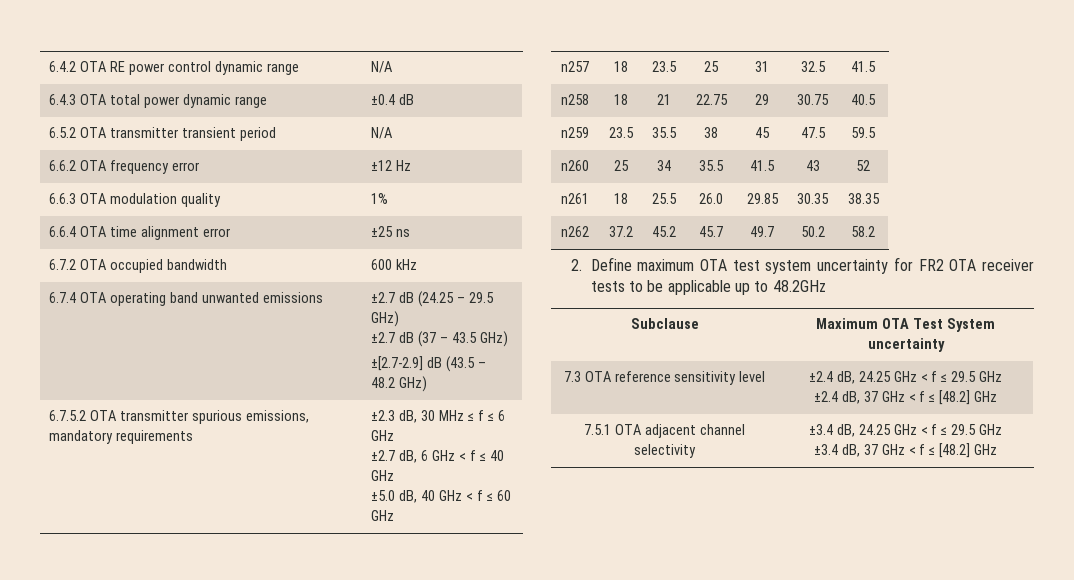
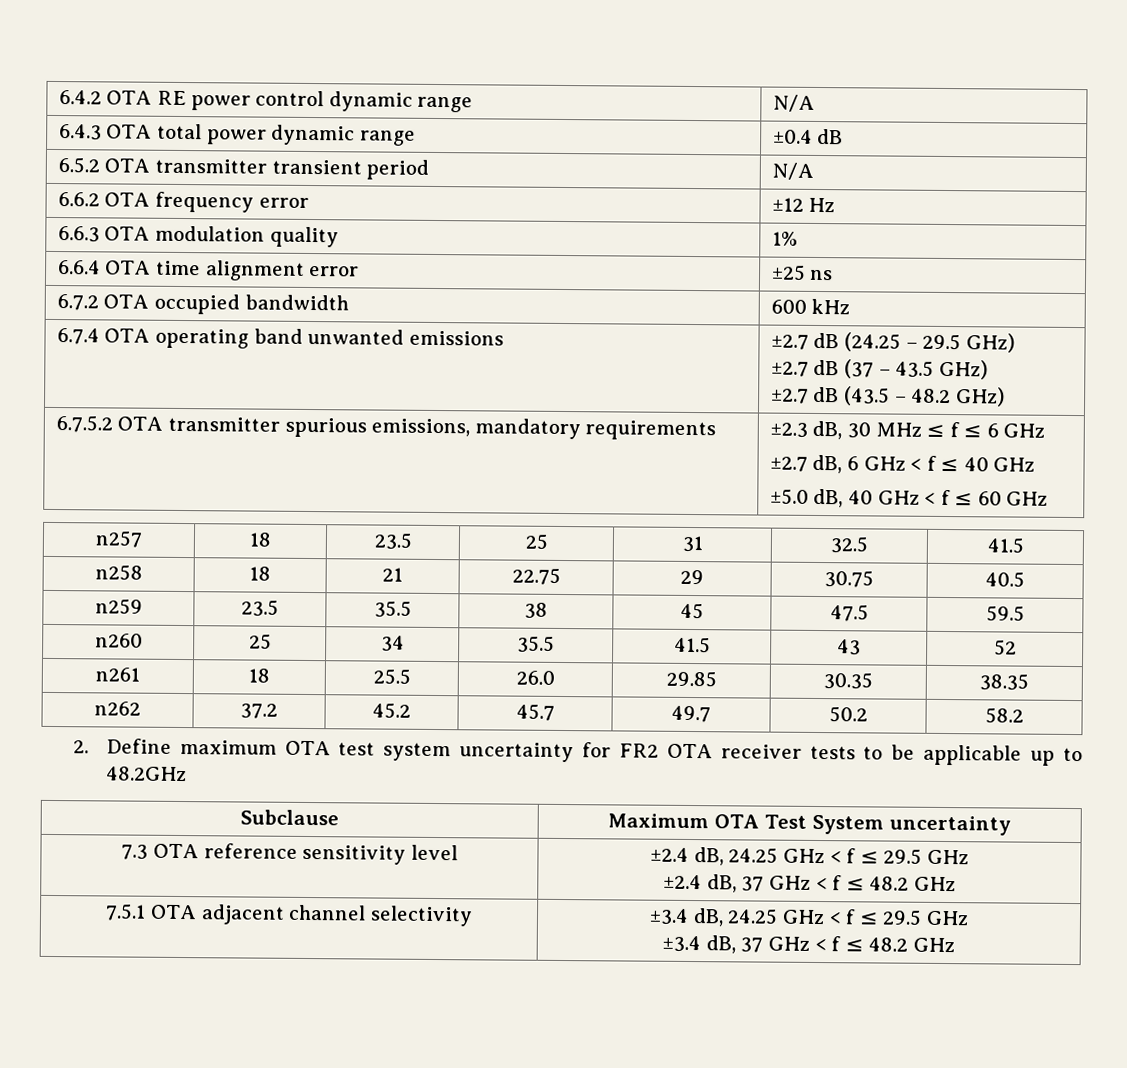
[371,356,424,371] ±[2.7-2.9] -> [770,388,809,404] ±2.7
[939,390,971,405] [48.2] -> [869,876,910,891] 48.2
[939,443,971,458] [48.2] -> [868,937,909,952] 48.2

